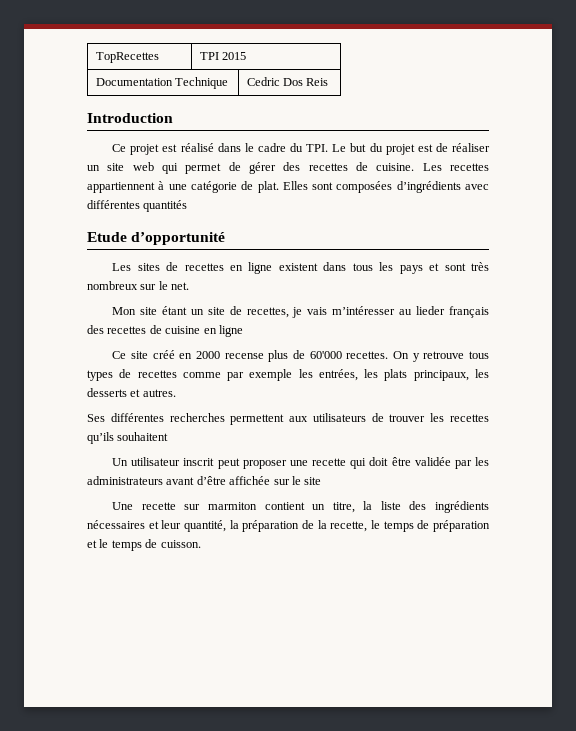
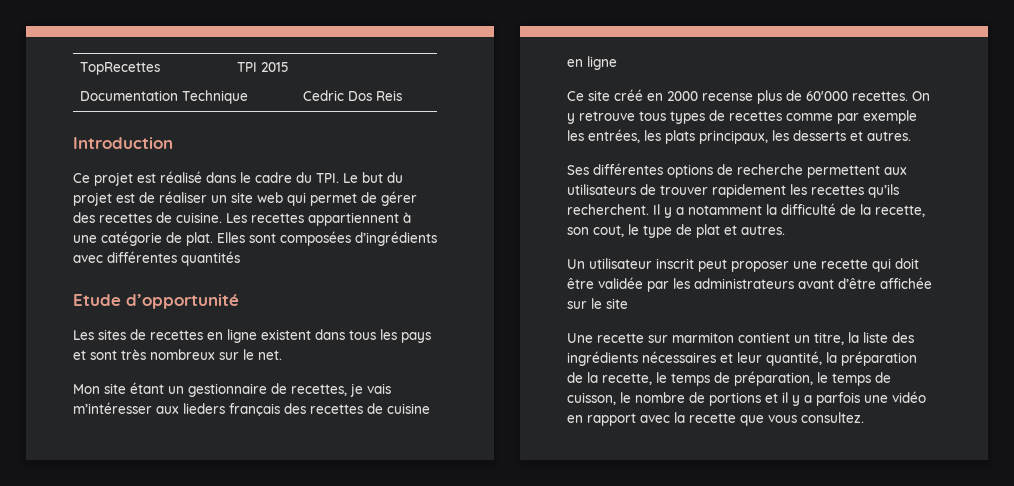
[207,307,225,315] site -> [188,383,267,397] gestionnaire
[399,306,446,315] au lieder -> [156,403,225,414] aux lieders
[169,413,225,422] recherches -> [667,164,803,178] options de recherche
(426, 418) none -> [712,184,786,198] rapidement
[117,432,169,441] souhaitent -> [567,203,925,218] [567,224,785,238] recherchent. Il y a notamment la difficulté de la recette, son cout, le type de plat et autres.
[433,520,490,532] [87,539,201,551] préparation et le temps de cuisson. -> [734,371,891,386] [567,391,926,406] [567,412,864,426] préparation, le temps de cuisson, le nombre de portions et il y a parfois une vidéo en rapport avec la recette que vous consultez.

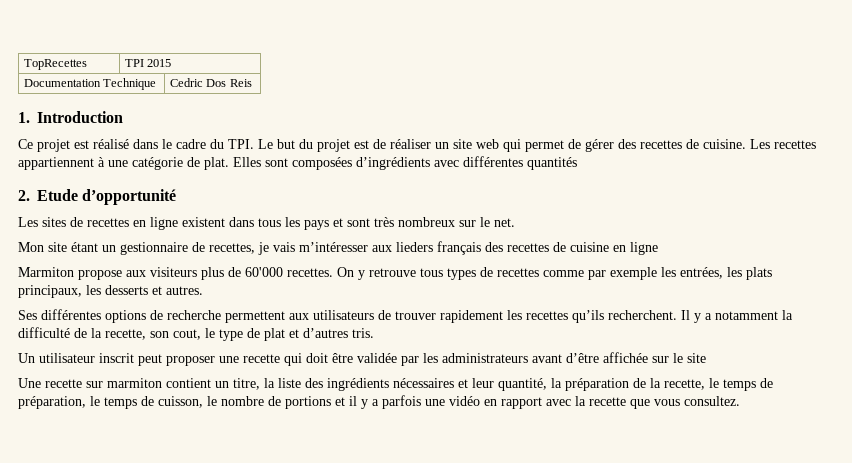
(402, 95) none -> [18,112,30,123] 1.
(240, 258) none -> [18,190,30,201] 2.
[567,89,753,101] Ce site créé en 2000 recense -> [18,267,197,280] Marmiton propose aux visiteurs
[741,225,785,235] autres. -> [303,328,374,338] d’autres tris.

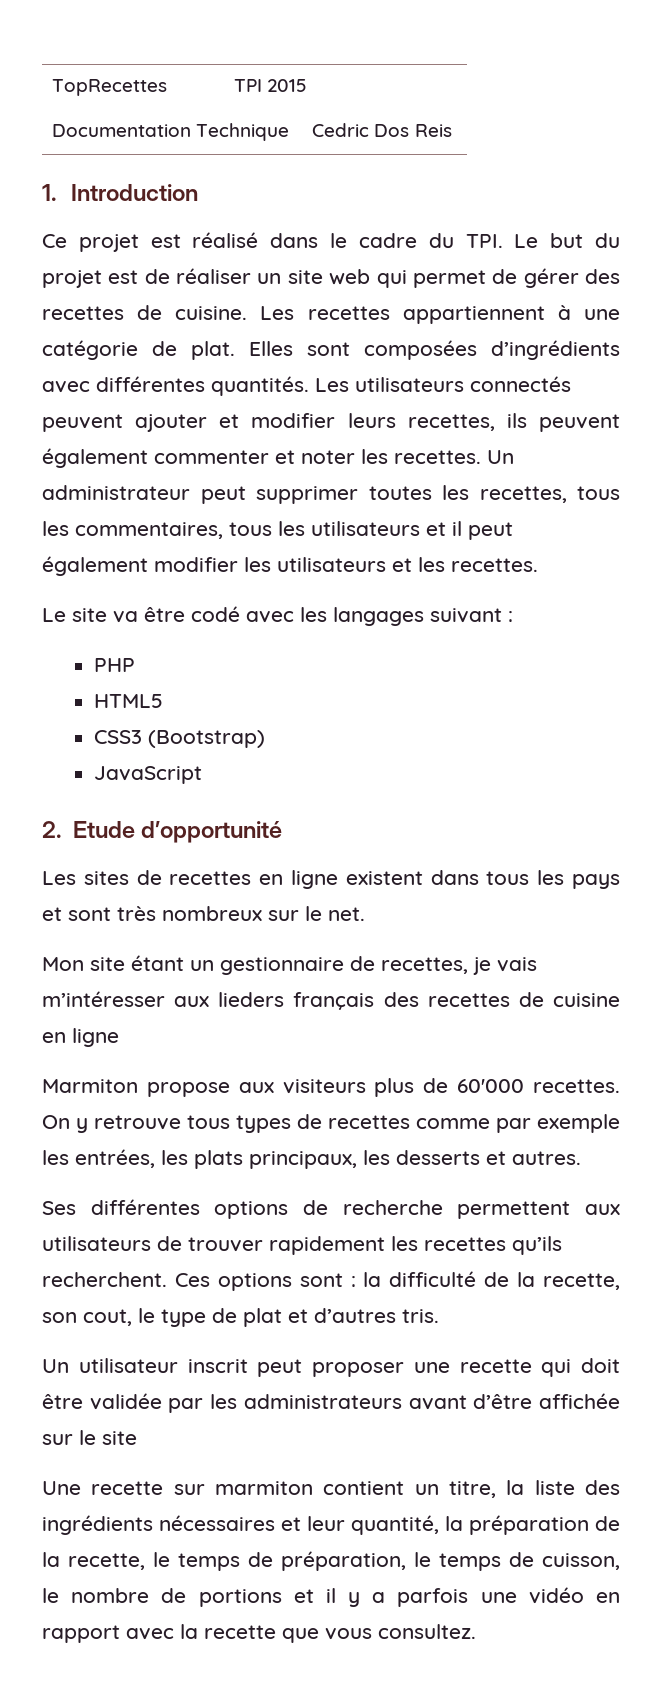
[527,157,577,170] quantités -> [211,376,571,396] [42,413,621,432] [42,448,514,468] [42,485,620,504] [42,521,513,540] [42,556,538,576] [42,606,513,626] [93,658,135,672] [93,694,163,708] [93,730,265,748] [93,766,202,784] quantités. Les utilisateurs connectés peuvent ajouter et modifier leurs recettes, ils peuvent également commenter et noter les recettes. Un administrateur peut supprimer toutes les recettes, tous les commentaires, tous les utilisateurs et il peut également modifier les utilisateurs et les recettes. // Le site va être codé avec les langages suivant : // PHP // HTML5 // CSS3 (Bootstrap) // JavaScript
[681,310,778,323] Il y a notamment -> [174,1273,356,1291] Ces options sont :

